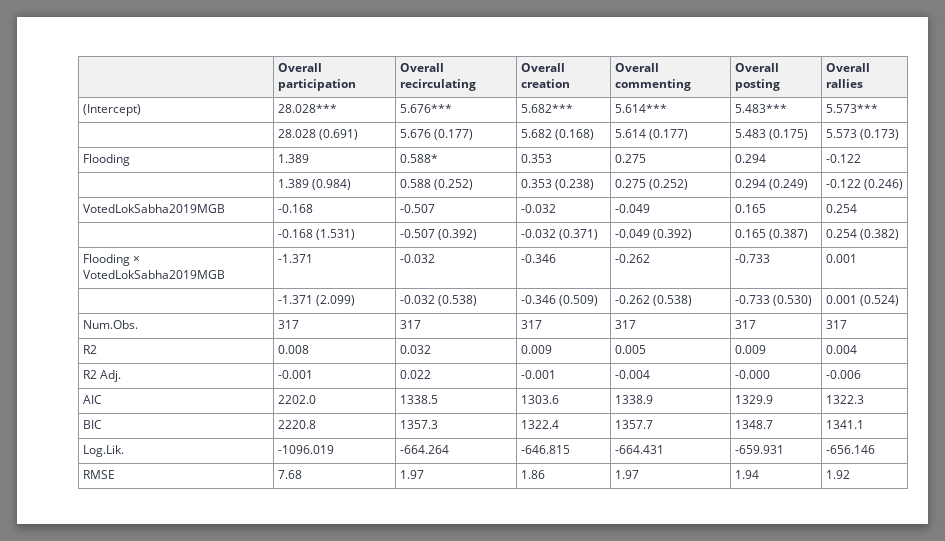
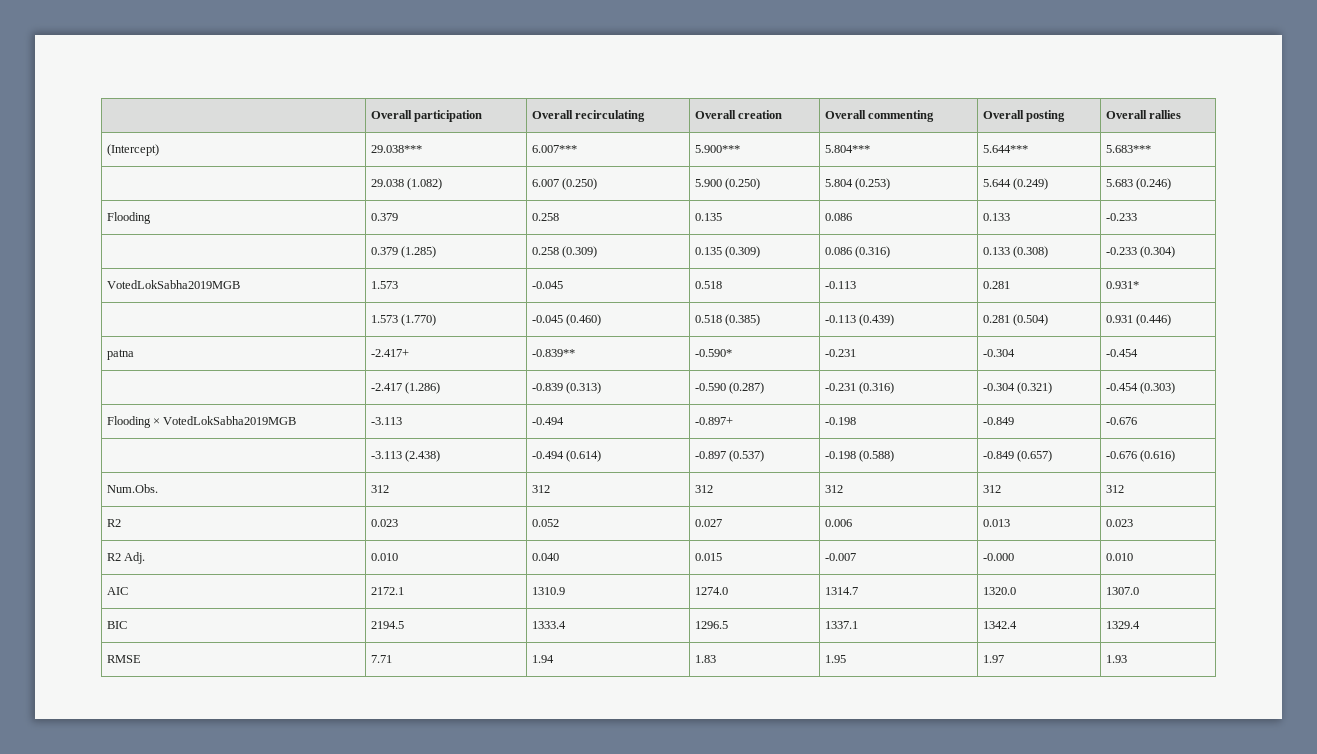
[277,104,337,113] [399,104,452,113] [520,104,573,113] [614,104,667,113] [734,104,787,113] [825,104,878,113] [277,129,358,140] [399,129,473,140] [520,129,594,140] [614,129,688,140] [734,129,808,140] [825,129,899,140] [82,154,130,166] [277,154,309,163] [399,154,438,163] [520,154,552,163] [614,154,646,163] [734,154,766,163] [825,154,861,163] [277,179,351,190] [399,179,473,190] [520,179,594,190] [614,179,688,190] [734,179,808,190] [825,179,903,190] [82,204,225,213] [277,204,313,213] [399,204,435,213] [520,204,556,213] [614,204,650,213] [734,204,766,213] [825,204,857,213] [277,229,355,240] [399,229,477,240] [520,229,598,240] [614,229,692,240] [734,229,808,240] [825,229,899,240] [82,254,140,266] [82,270,225,279] [277,254,313,263] [399,254,435,263] [520,254,556,263] [614,254,650,263] [734,254,770,263] [825,254,857,263] [277,295,355,306] [399,295,477,306] [520,295,598,306] [614,295,692,306] [734,295,812,306] [825,295,899,306] [82,320,138,329] [277,320,299,329] [399,320,421,329] [520,320,542,329] [614,320,636,329] [734,320,756,329] [825,320,847,329] [82,345,97,354] [277,345,309,354] [399,345,431,354] [520,345,552,354] [614,345,646,354] [734,345,766,354] [825,345,857,354] [82,370,121,382] [277,370,313,379] [399,370,431,379] [520,370,556,379] [614,370,650,379] 28.028*** | 5.676*** | 5.682*** | 5.614*** | 5.483*** | 5.573*** // | 28.028 (0.691) | 5.676 (0.177) | 5.682 (0.168) | 5.614 (0.177) | 5.483 (0.175) | 5.573 (0.173) // Flooding | 1.389 | 0.588* | 0.353 | 0.275 | 0.294 | -0.122 // | 1.389 (0.984) | 0.588 (0.252) | 0.353 (0.238) | 0.275 (0.252) | 0.294 (0.249) | -0.122 (0.246) // VotedLokSabha2019MGB | -0.168 | -0.507 | -0.032 | -0.049 | 0.165 | 0.254 // | -0.168 (1.531) | -0.507 (0.392) | -0.032 (0.371) | -0.049 (0.392) | 0.165 (0.387) | 0.254 (0.382) // Flooding × VotedLokSabha2019MGB | -1.371 | -0.032 | -0.346 | -0.262 | -0.733 | 0.001 // | -1.371 (2.099) | -0.032 (0.538) | -0.346 (0.509) | -0.262 (0.538) | -0.733 (0.530) | 0.001 (0.524) // Num.Obs. | 317 | 317 | 317 | 317 | 317 | 317 // R2 | 0.008 | 0.032 | 0.009 | 0.005 | 0.009 | 0.004 // R2 Adj. | -0.001 | 0.022 | -0.001 | -0.004 -> [370,145,422,153] [531,145,577,153] [694,145,740,153] [824,145,870,153] [982,145,1028,153] [1105,145,1151,153] [370,178,442,190] [531,178,597,190] [694,178,760,190] [824,178,890,190] [982,178,1048,190] [1105,178,1171,190] [106,212,151,224] [370,213,398,221] [531,213,559,221] [694,213,722,221] [824,213,852,221] [982,213,1010,221] [1105,213,1137,221] [370,246,436,258] [531,246,597,258] [694,246,760,258] [824,246,890,258] [982,246,1048,258] [1105,246,1175,258] [106,280,240,289] [370,281,398,289] [531,281,563,289] [694,281,722,289] [824,281,856,289] [982,281,1010,289] [1105,281,1139,289] [370,314,436,326] [531,314,601,326] [694,314,760,326] [824,314,894,326] [982,314,1048,326] [1105,314,1171,326] [106,349,134,360] [370,349,409,357] [531,349,575,357] [694,349,732,357] [824,349,856,357] [982,349,1015,357] [1105,349,1138,357] [370,382,440,394] [531,382,601,394] [694,382,764,394] [824,382,894,394] [982,382,1052,394] [1105,382,1175,394] [106,416,297,428] [370,417,402,425] [531,417,564,425] [694,417,733,425] [824,417,856,425] [982,417,1014,425] [1105,417,1137,425] [370,450,440,462] [531,450,601,462] [694,450,764,462] [824,450,894,462] [982,450,1052,462] [1105,450,1175,462] [106,484,158,493] [370,485,389,493] [531,485,550,493] [694,485,713,493] [824,485,843,493] [982,485,1001,493] [1105,485,1124,493] [106,519,121,527] [370,519,398,527] [531,519,559,527] [694,519,722,527] [824,519,852,527] [982,519,1010,527] [1105,519,1133,527] [106,552,145,564] [370,553,398,561] [531,553,559,561] [694,553,722,561] [824,553,856,561] 29.038*** | 6.007*** | 5.900*** | 5.804*** | 5.644*** | 5.683*** // | 29.038 (1.082) | 6.007 (0.250) | 5.900 (0.250) | 5.804 (0.253) | 5.644 (0.249) | 5.683 (0.246) // Flooding | 0.379 | 0.258 | 0.135 | 0.086 | 0.133 | -0.233 // | 0.379 (1.285) | 0.258 (0.309) | 0.135 (0.309) | 0.086 (0.316) | 0.133 (0.308) | -0.233 (0.304) // VotedLokSabha2019MGB | 1.573 | -0.045 | 0.518 | -0.113 | 0.281 | 0.931* // | 1.573 (1.770) | -0.045 (0.460) | 0.518 (0.385) | -0.113 (0.439) | 0.281 (0.504) | 0.931 (0.446) // patna | -2.417+ | -0.839** | -0.590* | -0.231 | -0.304 | -0.454 // | -2.417 (1.286) | -0.839 (0.313) | -0.590 (0.287) | -0.231 (0.316) | -0.304 (0.321) | -0.454 (0.303) // Flooding × VotedLokSabha2019MGB | -3.113 | -0.494 | -0.897+ | -0.198 | -0.849 | -0.676 // | -3.113 (2.438) | -0.494 (0.614) | -0.897 (0.537) | -0.198 (0.588) | -0.849 (0.657) | -0.676 (0.616) // Num.Obs. | 312 | 312 | 312 | 312 | 312 | 312 // R2 | 0.023 | 0.052 | 0.027 | 0.006 | 0.013 | 0.023 // R2 Adj. | 0.010 | 0.040 | 0.015 | -0.007
[825,370,861,379] -0.006 -> [1105,553,1133,561] 0.010
[277,395,316,404] [399,395,438,404] [520,395,559,404] [614,395,653,404] [734,395,773,404] [825,395,864,404] [82,420,102,429] [277,420,316,429] [399,420,438,429] [520,420,559,429] [614,420,653,429] [734,420,773,429] [825,420,864,429] [82,445,124,457] [277,445,334,454] [399,445,449,454] [520,445,570,454] [614,445,664,454] [734,445,784,454] [825,445,875,454] [82,470,115,479] [277,470,302,479] [399,470,424,479] [520,470,545,479] [614,470,639,479] [734,470,759,479] [825,470,850,479] 2202.0 | 1338.5 | 1303.6 | 1338.9 | 1329.9 | 1322.3 // BIC | 2220.8 | 1357.3 | 1322.4 | 1357.7 | 1348.7 | 1341.1 // Log.Lik. | -1096.019 | -664.264 | -646.815 | -664.431 | -659.931 | -656.146 // RMSE | 7.68 | 1.97 | 1.86 | 1.97 | 1.94 | 1.92 -> [370,587,404,595] [531,587,565,595] [694,587,728,595] [824,587,858,595] [982,587,1016,595] [1105,587,1139,595] [106,621,127,629] [370,621,404,629] [531,621,566,629] [694,621,728,629] [824,621,858,629] [982,621,1017,629] [1105,621,1140,629] [106,655,141,663] [370,655,392,663] [531,655,554,663] [694,655,716,663] [824,655,846,663] [982,655,1004,663] [1105,655,1127,663] 2172.1 | 1310.9 | 1274.0 | 1314.7 | 1320.0 | 1307.0 // BIC | 2194.5 | 1333.4 | 1296.5 | 1337.1 | 1342.4 | 1329.4 // RMSE | 7.71 | 1.94 | 1.83 | 1.95 | 1.97 | 1.93

